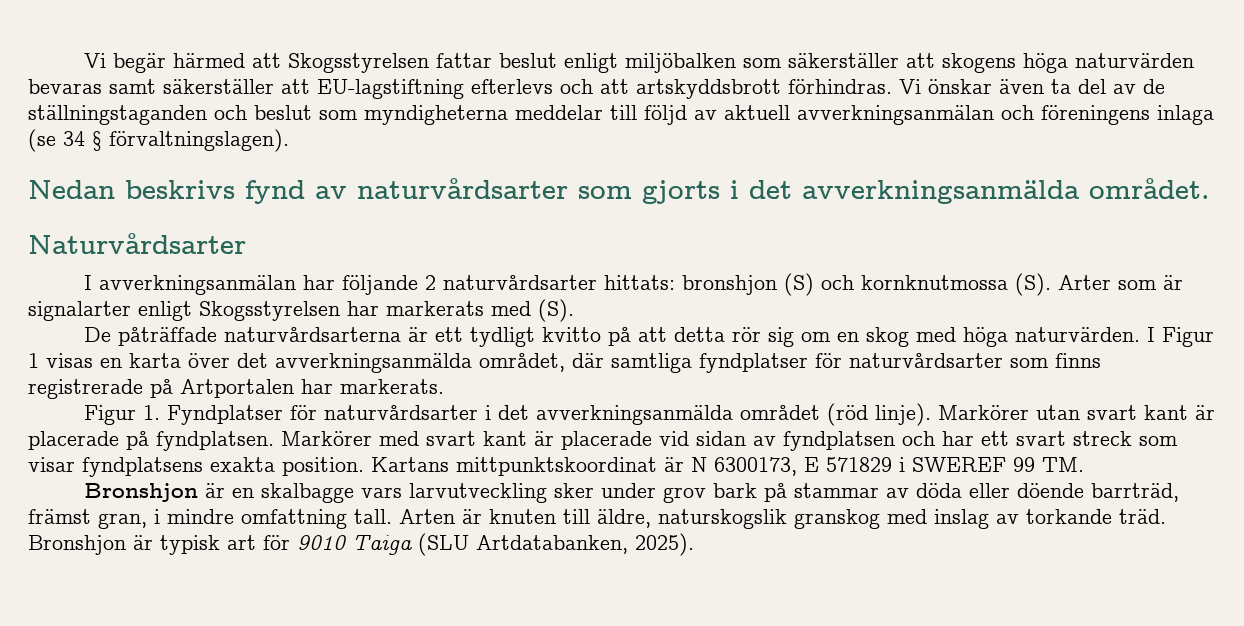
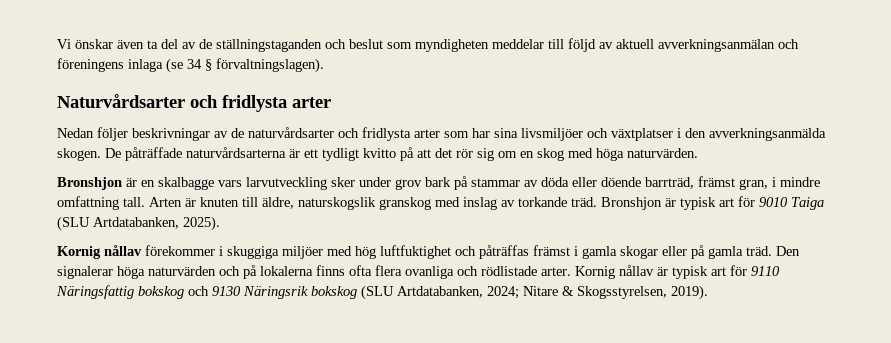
[83,53,1194,73] [28,79,921,99] Vi begär härmed att Skogsstyrelsen fattar beslut enligt miljöbalken som säkerställer att skogens höga naturvärden bevaras samt säkerställer att EU-lagstiftning efterlevs och att artskyddsbrott förhindras. Vi -> [57,39,71,49] Vi
[364,105,508,125] myndigheterna -> [415,39,489,52] myndigheten
[28,178,1210,204] [28,233,246,254] [83,273,1183,296] [28,299,574,322] Nedan beskrivs fynd av naturvårdsarter som gjorts i det avverkningsanmälda området. // Naturvårdsarter // I avverkningsanmälan har följande 2 naturvårdsarter hittats: bronshjon (S) och kornknutmossa (S). Arter som är signalarter enligt Skogsstyrelsen har markerats med (S). // -> [57,94,331,112] [57,127,826,141] [57,148,101,161] Naturvårdsarter och fridlysta arter // Nedan följer beskrivningar av de naturvårdsarter och fridlysta arter som har sina livsmiljöer och växtplatser i den avverkningsanmälda skogen.
[673,327,725,342] detta -> [435,148,452,158] det
[1146,327,1214,347] [28,353,1101,373] [28,379,444,399] [83,403,1215,426] [28,431,1178,451] [28,457,1084,477] I Figur 1 visas en karta över det avverkningsanmälda området, där samtliga fyndplatser för naturvårdsarter som finns registrerade på Artportalen har markerats. // Figur 1. Fyndplatser för naturvårdsarter i det avverkningsanmälda området (röd linje). Markörer utan svart kant är placerade på fyndplatsen. Markörer med svart kant är placerade vid sidan av fyndplatsen och har ett svart streck som visar fyndplatsens exakta position. Kartans mittpunktskoordinat är N 6300173, E 571829 i SWEREF 99 TM. -> (698, 153) none
(694, 544) none -> [57,245,800,259] [57,265,780,279] [56,285,708,300] // Kornig nållav förekommer i skuggiga miljöer med hög luftfuktighet och påträffas främst i gamla skogar eller på gamla träd. Den signalerar höga naturvärden och på lokalerna finns ofta flera ovanliga och rödlistade arter. Kornig nållav är typisk art för 9110 Näringsfattig bokskog och 9130 Näringsrik bokskog (SLU Artdatabanken, 2024; Nitare & Skogsstyrelsen, 2019).

